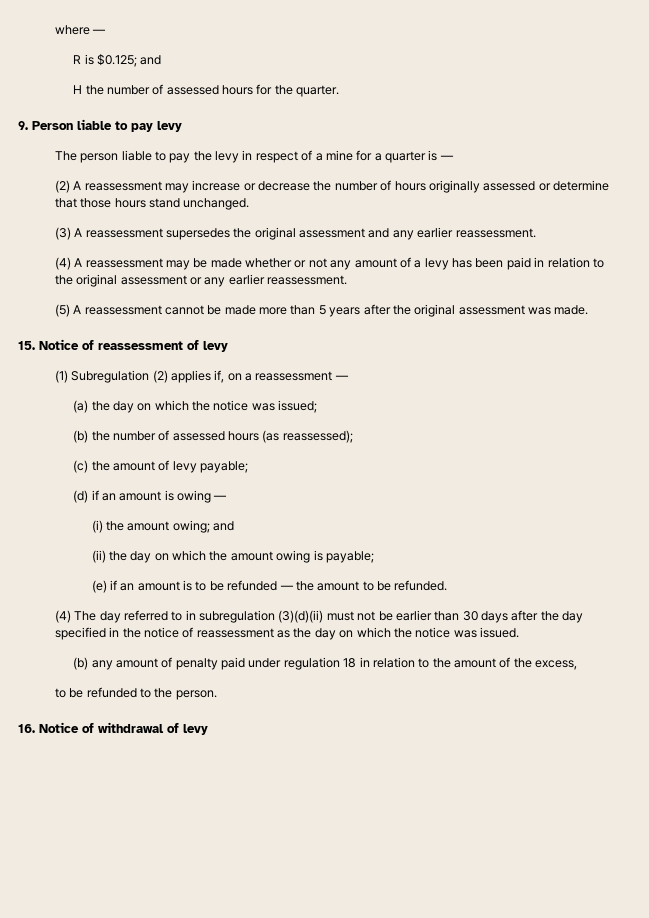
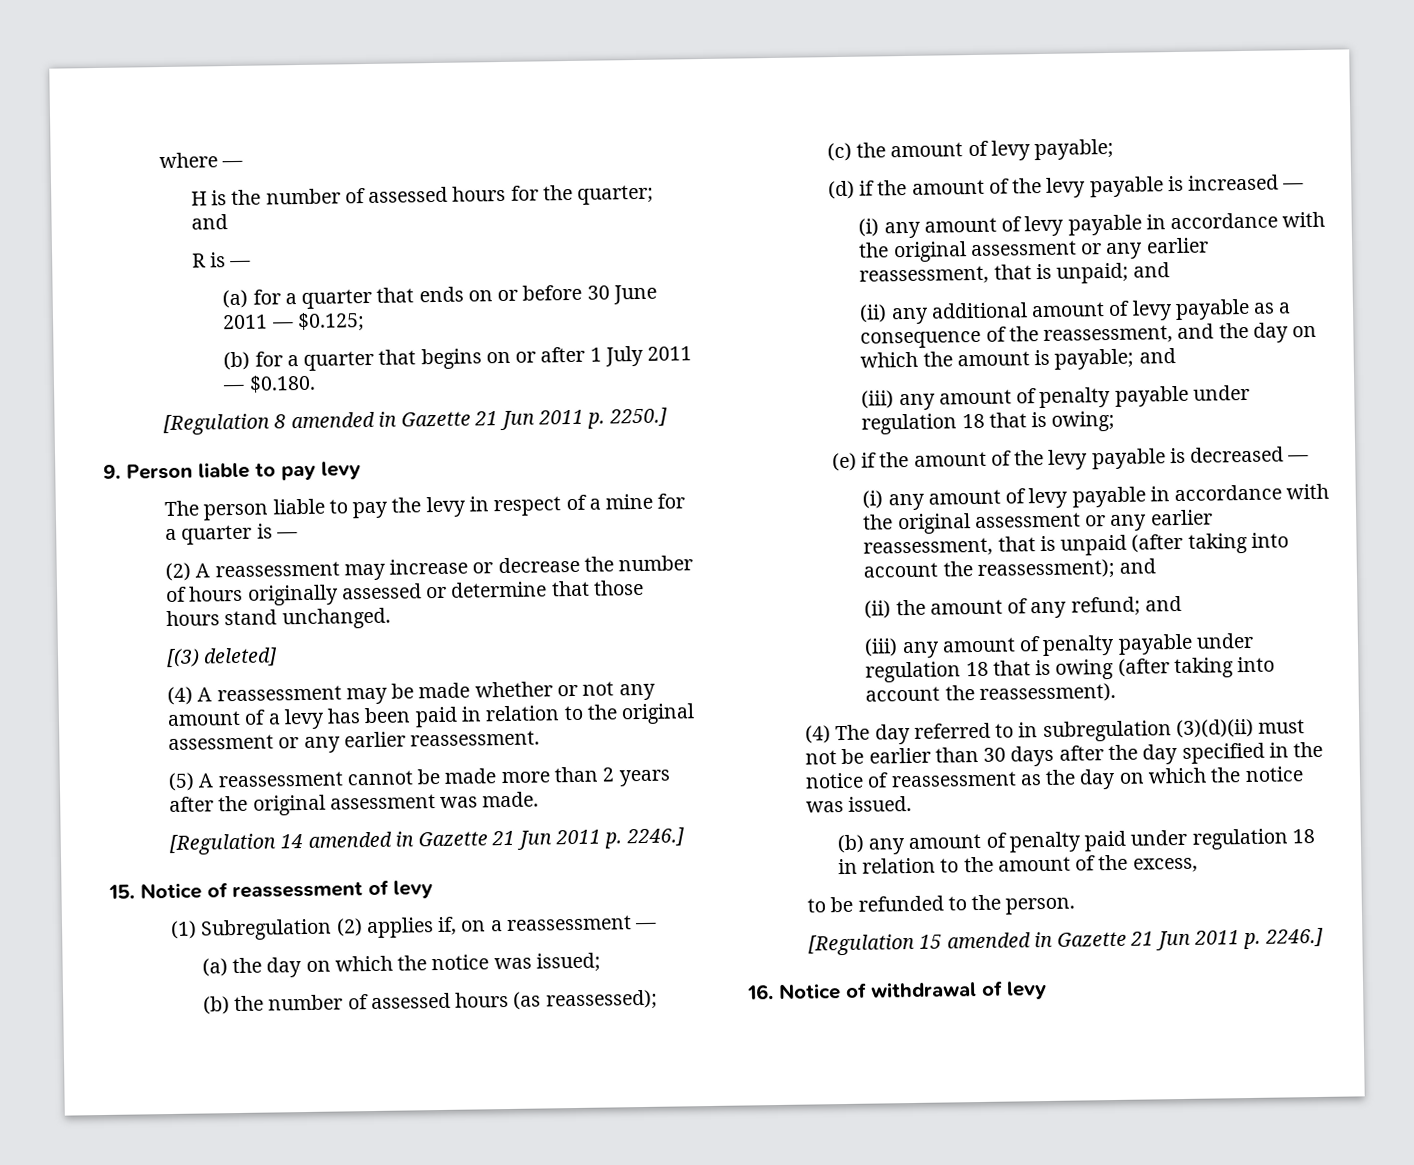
[73,54,162,67] [73,85,83,94] R is $0.125; and // H -> [190,190,228,206] H is
[296,85,340,97] quarter. -> [577,184,655,205] [190,214,228,230] [191,252,252,268] [222,284,657,309] [222,312,365,333] [223,345,693,371] [223,374,316,393] [163,407,668,436] quarter; and // R is — // (a) for a quarter that ends on or before 30 June 2011 — $0.125; // (b) for a quarter that begins on or after 1 July 2011 — $0.180. // [Regulation 8 amended in Gazette 21 Jun 2011 p. 2250.]
[54,227,536,240] (3) A reassessment supersedes the original assessment and any earlier reassessment. -> [166,647,279,669] [(3) deleted]
[318,305,326,315] 5 -> [602,767,615,782] 2
(589, 310) none -> [169,827,685,855] // [Regulation 14 amended in Gazette 21 Jun 2011 p. 2246.]
[101,490,228,503] [91,520,235,533] [91,550,106,563] an amount is owing — // (i) the amount owing; and // (ii) -> [877,174,1305,198] [858,211,1326,239] [858,237,1209,263] [859,262,1171,285] [859,298,1292,325] [860,323,1215,349] the amount of the levy payable is increased — // (i) any amount of levy payable in accordance with the original assessment or any earlier reassessment, that is unpaid; and // (ii) any additional amount of levy payable as a consequence of the reassessment, and
[276,550,311,563] owing -> (1030, 359) none
[91,580,448,593] // (e) if an amount is to be refunded — the amount to be refunded. -> [1138,348,1176,364] [861,384,1250,411] [861,410,1116,435] [831,446,1310,472] [862,483,1330,511] [863,509,1213,535] [863,532,1289,557] [863,558,1157,580] [864,595,1182,619] [864,632,1254,659] [865,656,1276,683] [865,682,1116,703] and // (iii) any amount of penalty payable under regulation 18 that is owing; // (e) if the amount of the levy payable is decreased — // (i) any amount of levy payable in accordance with the original assessment or any earlier reassessment, that is unpaid (after taking into account the reassessment); and // (ii) the amount of any refund; and // (iii) any amount of penalty payable under regulation 18 that is owing (after taking into account the reassessment).
(217, 695) none -> [808,927,1324,956] // [Regulation 15 amended in Gazette 21 Jun 2011 p. 2246.]

